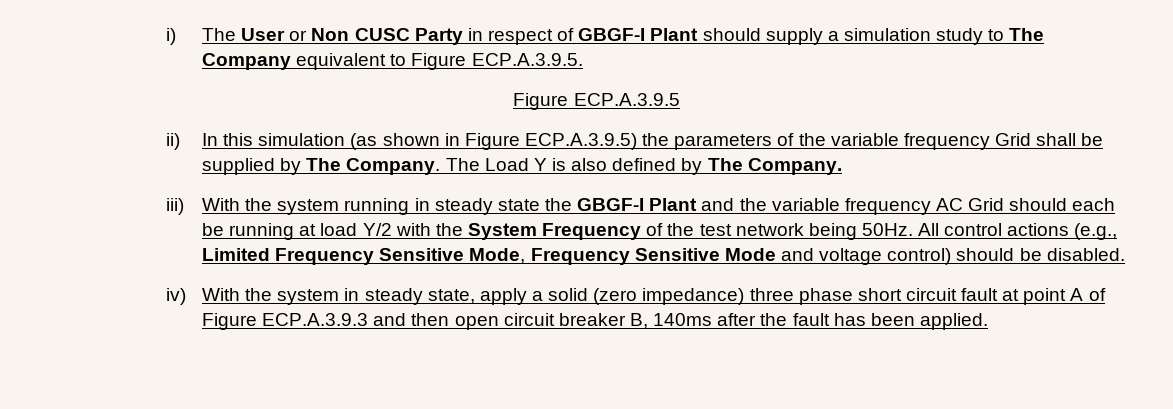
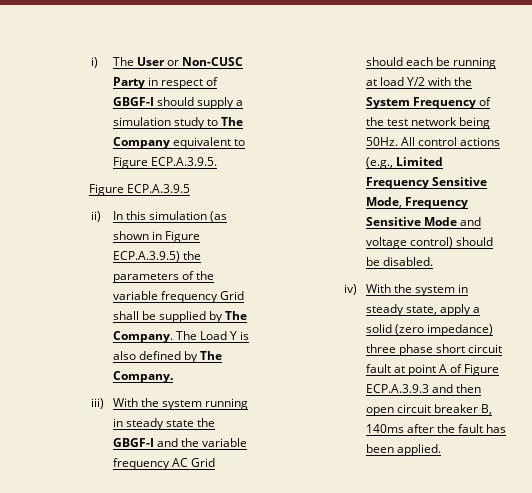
[311,28,410,41] Non CUSC -> [182,57,244,66] Non-CUSC
[650,28,699,41] Plant -> (154, 101) none
[649,198,698,211] Plant -> (154, 442) none

